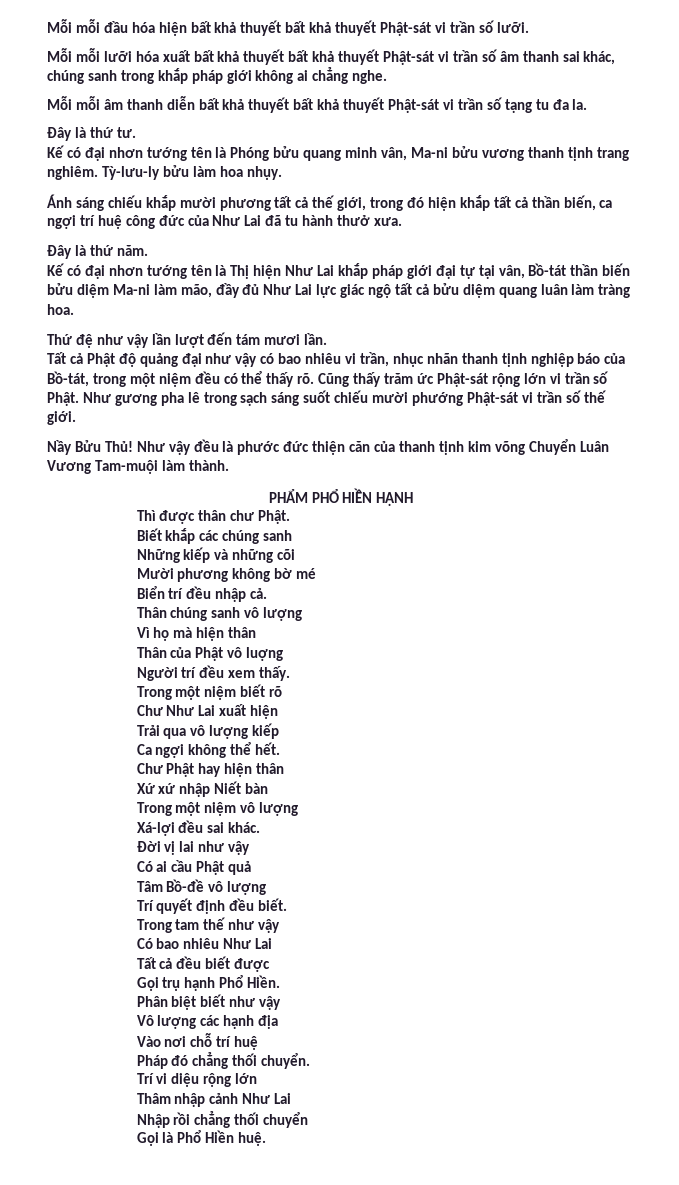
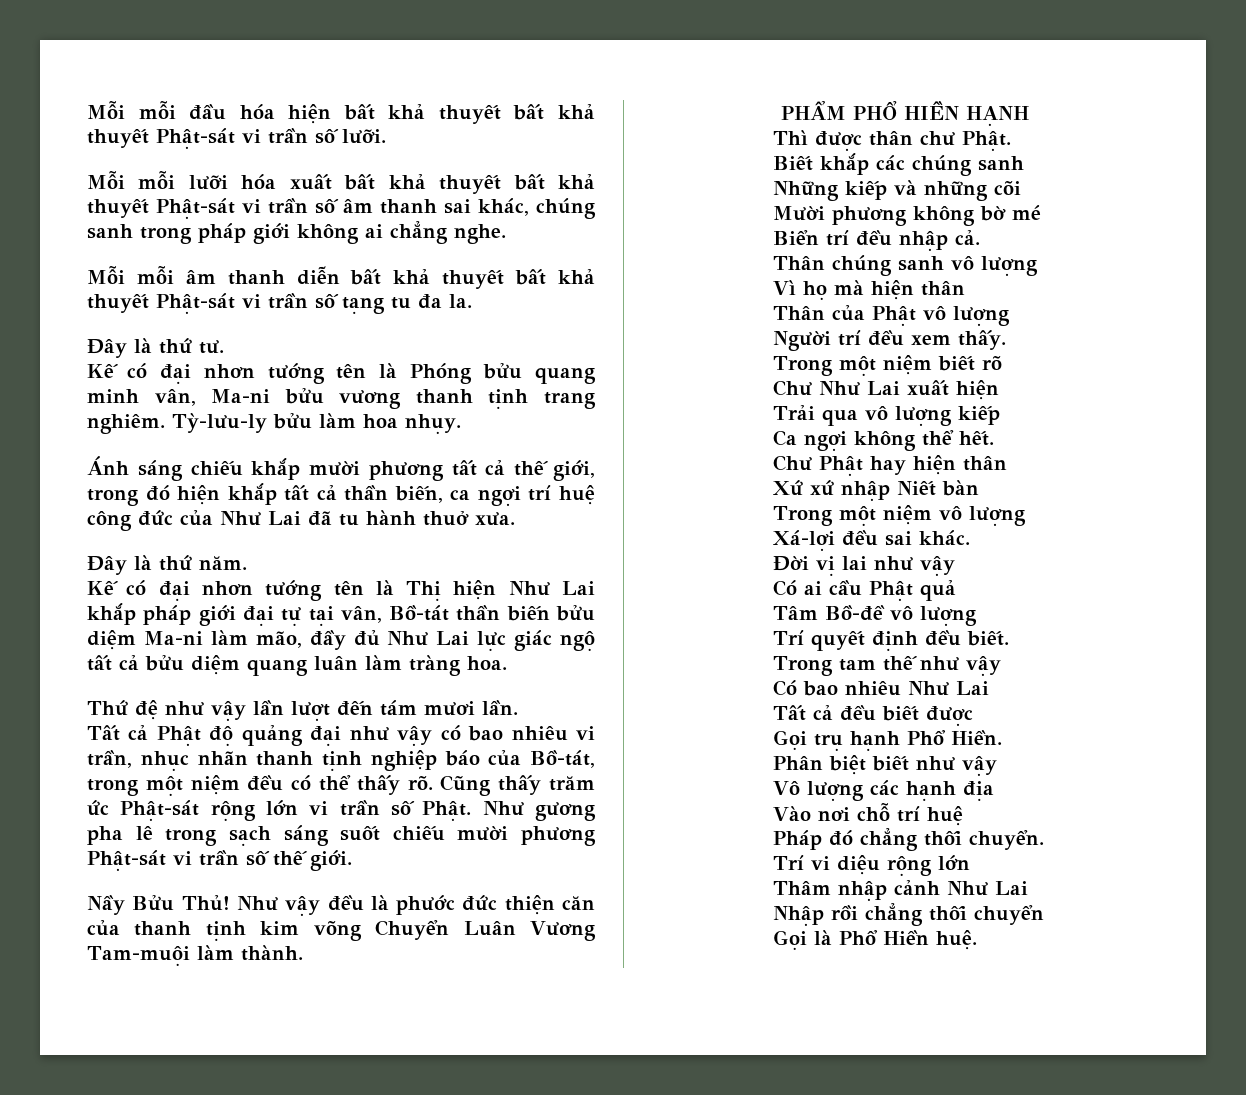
[157,68,188,84] khắp -> (192, 235) none
[337,215,371,226] thưở -> [423,511,469,526] thuở
[412,392,464,406] phướng -> [521,826,596,846] phương
[246,647,284,661] luợng -> [953,306,1011,326] lượng

